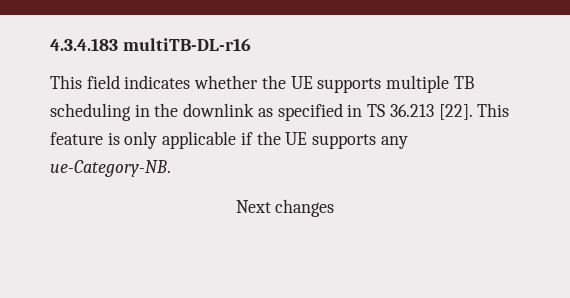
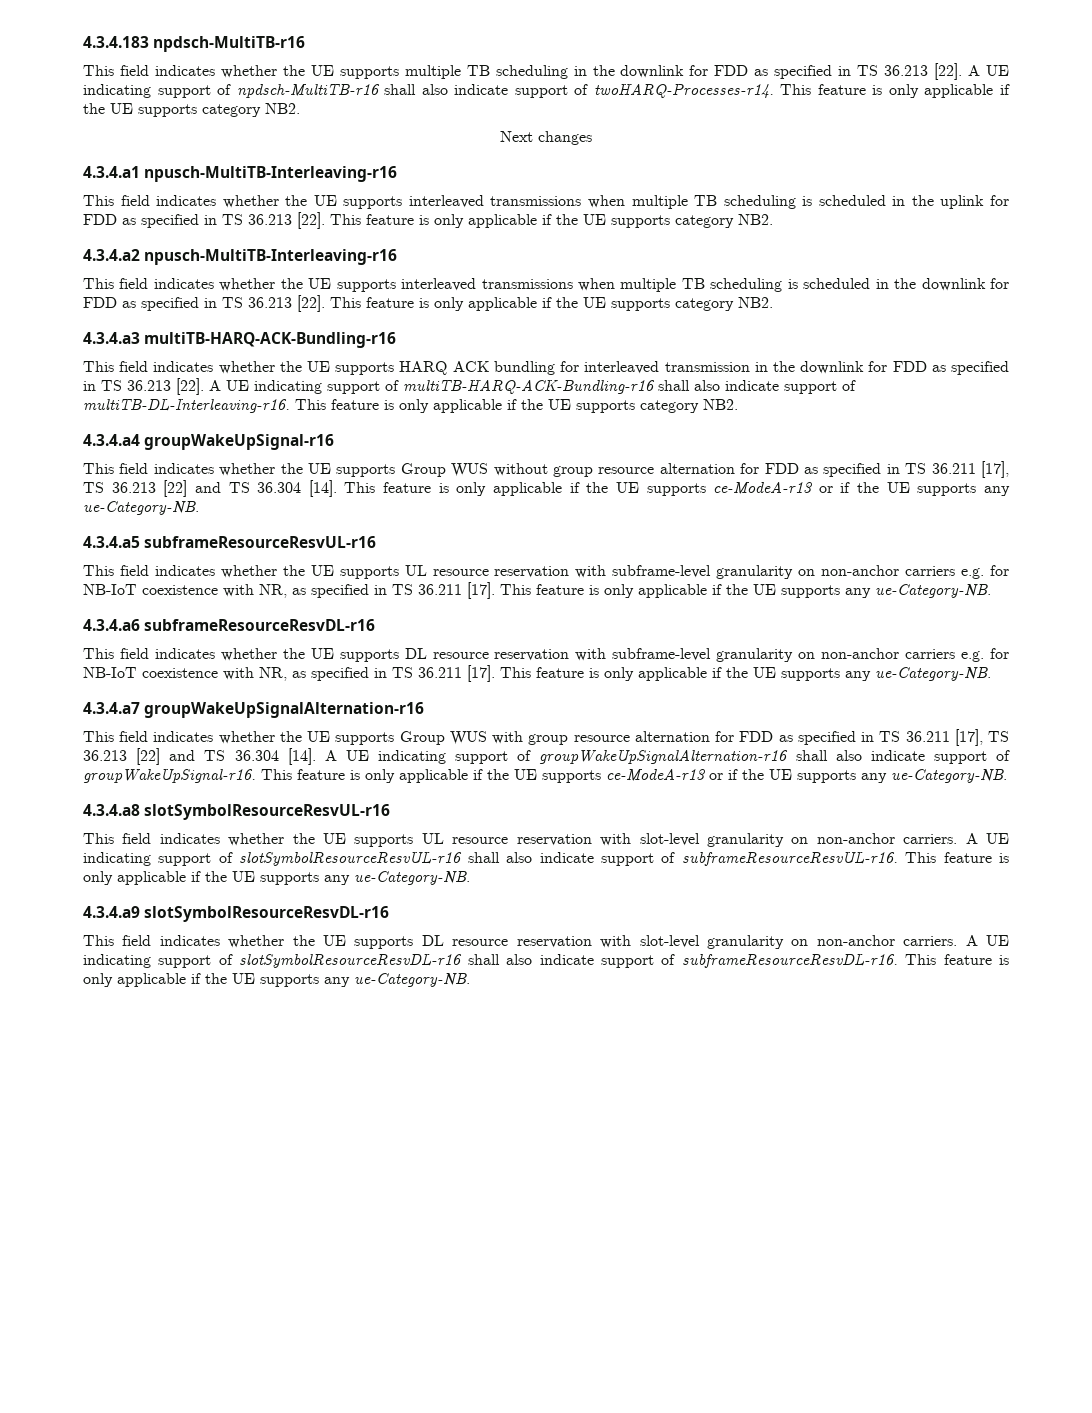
[122,38,251,51] multiTB-DL-r16 -> [153,36,306,52] npdsch-MultiTB-r16
(255, 110) none -> [689,63,1010,80] [83,83,1010,98] [83,103,300,117] [500,131,592,145] [83,166,398,182] [83,195,1009,209] [83,214,117,225] for FDD as specified in TS 36.213 [22]. A UE indicating support of npdsch-MultiTB-r16 shall also indicate support of twoHARQ-Processes-r14. This feature is only applicable if the UE supports category NB2. // Next changes // 4.3.4.a1 npusch-MultiTB-Interleaving-r16 // This field indicates whether the UE supports interleaved transmissions when multiple TB scheduling is scheduled in the uplink for FDD
[380,136,408,149] [50,160,171,177] [235,199,335,217] any ue-Category-NB. // Next changes -> [675,214,773,228] [83,249,398,265] [83,278,1010,292] [83,295,773,312] [83,332,397,348] [83,361,1010,375] [83,378,856,395] [83,399,738,413] [83,434,335,450] [83,461,1009,478] [83,480,1010,497] [83,501,199,515] [83,536,377,548] [83,565,1010,579] [83,582,991,599] [83,619,376,631] [83,648,1010,662] [83,665,991,682] [83,702,425,718] [83,729,1009,746] [83,748,1010,765] [83,768,1007,783] [83,804,391,820] [83,833,1009,847] [83,852,1009,866] [83,871,470,885] [83,906,390,922] [83,935,1009,949] [83,954,1009,968] [83,973,470,987] category NB2. // 4.3.4.a2 npusch-MultiTB-Interleaving-r16 // This field indicates whether the UE supports interleaved transmissions when multiple TB scheduling is scheduled in the downlink for FDD as specified in TS 36.213 [22]. This feature is only applicable if the UE supports category NB2. // 4.3.4.a3 multiTB-HARQ-ACK-Bundling-r16 // This field indicates whether the UE supports HARQ ACK bundling for interleaved transmission in the downlink for FDD as specified in TS 36.213 [22]. A UE indicating support of multiTB-HARQ-ACK-Bundling-r16 shall also indicate support of multiTB-DL-Interleaving-r16. This feature is only applicable if the UE supports category NB2. // 4.3.4.a4 groupWakeUpSignal-r16 // This field indicates whether the UE supports Group WUS without group resource alternation for FDD as specified in TS 36.211 [17], TS 36.213 [22] and TS 36.304 [14]. This feature is only applicable if the UE supports ce-ModeA-r13 or if the UE supports any ue-Category-NB. // 4.3.4.a5 subframeResourceResvUL-r16 // This field indicates whether the UE supports UL resource reservation with subframe-level granularity on non-anchor carriers e.g. for NB-IoT coexistence with NR, as specified in TS 36.211 [17]. This feature is only applicable if the UE supports any ue-Category-NB. // 4.3.4.a6 subframeResourceResvDL-r16 // This field indicates whether the UE supports DL resource reservation with subframe-level granularity on non-anchor carriers e.g. for NB-IoT coexistence with NR, as specified in TS 36.211 [17]. This feature is only applicable if the UE supports any ue-Category-NB. // 4.3.4.a7 groupWakeUpSignalAlternation-r16 // This field indicates whether the UE supports Group WUS with group resource alternation for FDD as specified in TS 36.211 [17], TS 36.213 [22] and TS 36.304 [14]. A UE indicating support of groupWakeUpSignalAlternation-r16 shall also indicate support of groupWakeUpSignal-r16. This feature is only applicable if the UE supports ce-ModeA-r13 or if the UE supports any ue-Category-NB. // 4.3.4.a8 slotSymbolResourceResvUL-r16 // This field indicates whether the UE supports UL resource reservation with slot-level granularity on non-anchor carriers. A UE indicating support of slotSymbolResourceResvUL-r16 shall also indicate support of subframeResourceResvUL-r16. This feature is only applicable if the UE supports any ue-Category-NB. // 4.3.4.a9 slotSymbolResourceResvDL-r16 // This field indicates whether the UE supports DL resource reservation with slot-level granularity on non-anchor carriers. A UE indicating support of slotSymbolResourceResvDL-r16 shall also indicate support of subframeResourceResvDL-r16. This feature is only applicable if the UE supports any ue-Category-NB.

